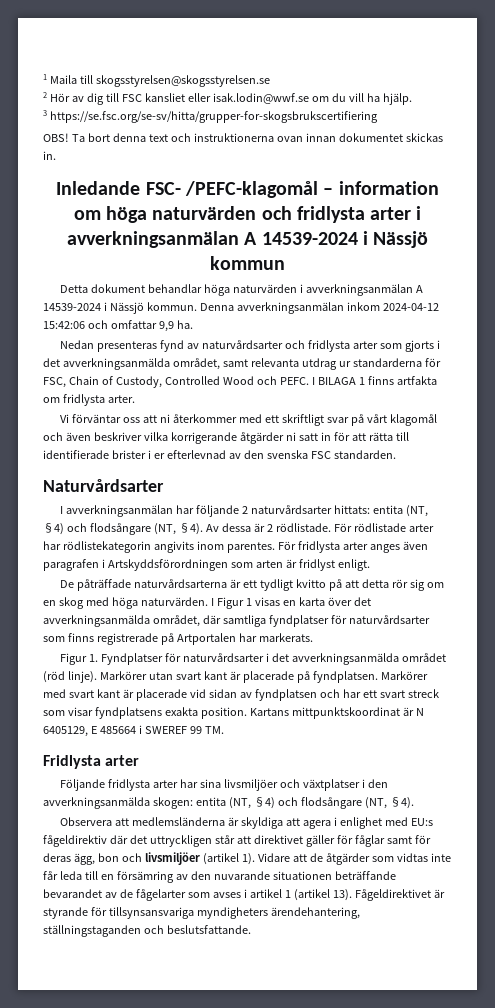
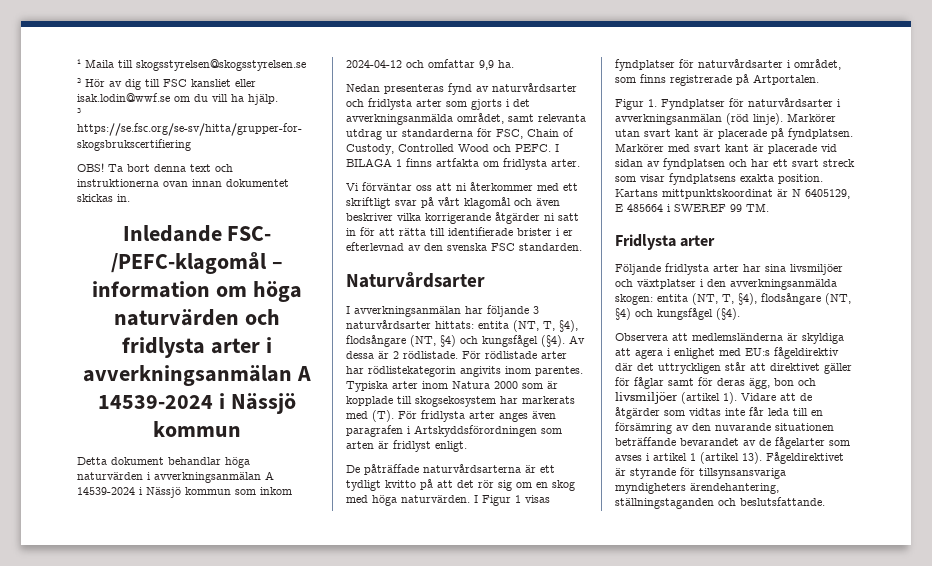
[146,302,344,314] kommun. Denna avverkningsanmälan -> [185,487,256,495] kommun som
[43,321,85,329] 15:42:06 -> (402, 64) none
[242,506,249,514] 2 -> [533,306,539,314] 3
[43,523,203,535] §4) och flodsångare (NT, §4). -> [543,320,578,332] [346,335,565,347] T, §4), flodsångare (NT, §4) och kungsfågel (§4).
(275, 547) none -> [346,381,558,392] [346,396,575,407] [346,410,394,422] Typiska arter inom Natura 2000 som är kopplade till skogsekosystem har markerats med (T).
[362,579,390,588] detta -> [457,480,474,488] det
[282,597,371,606] [43,615,266,627] en karta över det avverkningsanmälda området, där samtliga -> (550, 499) none
(430, 619) none -> [787,59,841,70] i området,
[176,633,313,645] Artportalen har markerats. -> [753,74,819,85] Artportalen.
[272,653,447,665] det avverkningsanmälda området -> [615,114,722,125] avverkningsanmälan
[253,797,414,809] §4) och flodsångare (NT, §4). -> [722,293,851,305] [615,308,740,320] T, §4), flodsångare (NT, §4) och kungsfågel (§4).

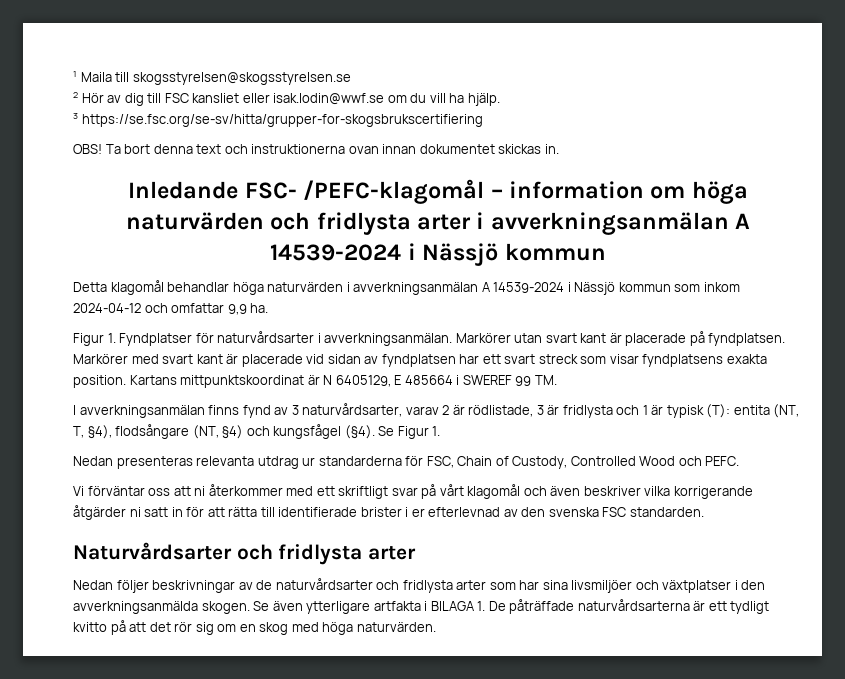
[111,457,164,465] dokument -> [110,280,164,295] klagomål
[346,83,577,95] [346,98,530,110] [346,113,534,125] Nedan presenteras fynd av naturvårdsarter och fridlysta arter som gjorts i det avverkningsanmälda området, samt -> [73,331,786,346] [73,354,767,367] [73,375,557,388] [73,403,800,418] [73,424,441,439] [73,456,193,469] Figur 1. Fyndplatser för naturvårdsarter i avverkningsanmälan. Markörer utan svart kant är placerade på fyndplatsen. Markörer med svart kant är placerade vid sidan av fyndplatsen har ett svart streck som visar fyndplatsens exakta position. Kartans mittpunktskoordinat är N 6405129, E 485664 i SWEREF 99 TM. // I avverkningsanmälan finns fynd av 3 naturvårdsarter, varav 2 är rödlistade, 3 är fridlysta och 1 är typisk (T): entita (NT, T, §4), flodsångare (NT, §4) och kungsfågel (§4). Se Figur 1. // Nedan presenteras
[555,144,559,152] [346,158,580,170] I BILAGA 1 finns artfakta om fridlysta arter. -> (740, 461) none
[346,305,539,317] [346,320,578,332] [346,335,585,347] [346,351,567,359] [346,366,583,377] [346,381,558,392] [346,396,575,407] [346,410,556,422] [346,425,562,437] [346,440,467,452] // I avverkningsanmälan har följande 3 naturvårdsarter hittats: entita (NT, T, §4), flodsångare (NT, §4) och kungsfågel (§4). Av dessa är 2 rödlistade. För rödlistade arter har rödlistekategorin angivits inom parentes. Typiska arter inom Natura 2000 som är kopplade till skogsekosystem har markerats med (T). För fridlysta arter anges även paragrafen i Artskyddsförordningen som arten är fridlyst enligt. // -> [236,544,417,565] [73,578,766,593] [73,601,486,614] och fridlysta arter // Nedan följer beskrivningar av de naturvårdsarter och fridlysta arter som har sina livsmiljöer och växtplatser i den avverkningsanmälda skogen. Se även ytterligare artfakta i BILAGA 1.
[474,495,550,506] [615,59,841,71] [615,74,819,86] [615,98,841,110] [615,113,836,125] [615,128,853,140] [615,143,837,154] [615,158,855,170] [615,173,823,185] [615,189,850,199] [615,203,769,212] [615,234,716,250] [615,263,843,275] [615,279,837,290] [615,293,851,305] [615,308,740,320] [615,333,844,344] [615,347,839,359] [615,362,852,374] [615,377,816,389] [615,392,812,404] [615,407,823,419] [615,422,834,434] [615,437,850,449] [615,452,844,464] [615,467,786,479] [615,483,779,494] [615,497,825,509] I Figur 1 visas fyndplatser för naturvårdsarter i området, som finns registrerade på Artportalen. // Figur 1. Fyndplatser för naturvårdsarter i avverkningsanmälan (röd linje). Markörer utan svart kant är placerade på fyndplatsen. Markörer med svart kant är placerade vid sidan av fyndplatsen och har ett svart streck som visar fyndplatsens exakta position. Kartans mittpunktskoordinat är N 6405129, E 485664 i SWEREF 99 TM. // Fridlysta arter // Följande fridlysta arter har sina livsmiljöer och växtplatser i den avverkningsanmälda skogen: entita (NT, T, §4), flodsångare (NT, §4) och kungsfågel (§4). // Observera att medlemsländerna är skyldiga att agera i enlighet med EU:s fågeldirektiv där det uttryckligen står att direktivet gäller för fåglar samt för deras ägg, bon och livsmiljöer (artikel 1). Vidare att de åtgärder som vidtas inte får leda till en försämring av den nuvarande situationen beträffande bevarandet av de fågelarter som avses i artikel 1 (artikel 13). Fågeldirektivet är styrande för tillsynsansvariga myndigheters ärendehantering, ställningstaganden och beslutsfattande. -> (436, 627) none

